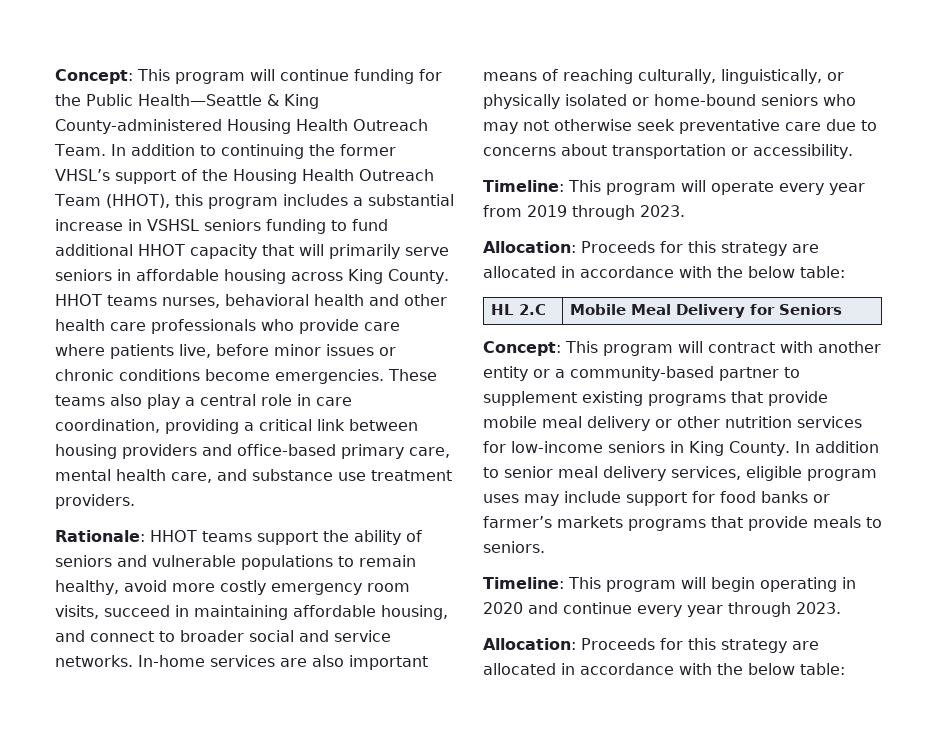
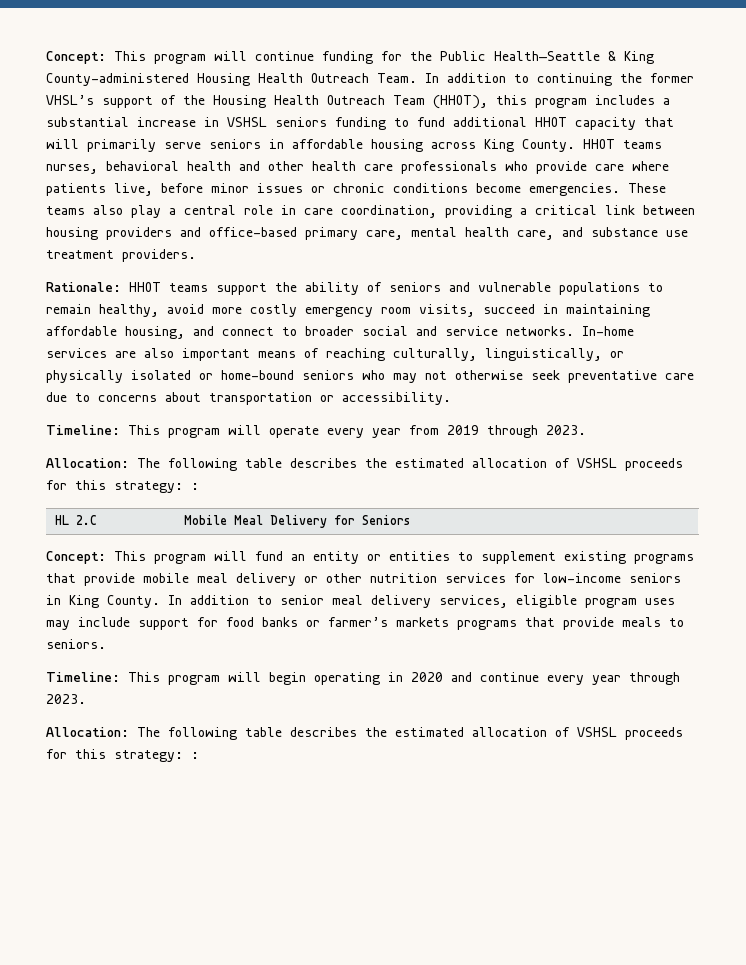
[581,241,819,256] [483,266,845,278] Proceeds for this strategy are allocated in accordance with the below table: -> [137,458,683,471] [46,480,199,493] The following table describes the estimated allocation of VSHSL proceeds for this strategy: :
[708,341,881,353] [483,366,779,381] contract with another entity or a community-based partner -> [255,551,450,564] fund an entity or entities
[581,638,819,653] [483,663,845,675] Proceeds for this strategy are allocated in accordance with the below table: -> [137,727,683,740] [46,749,199,762] The following table describes the estimated allocation of VSHSL proceeds for this strategy: :

